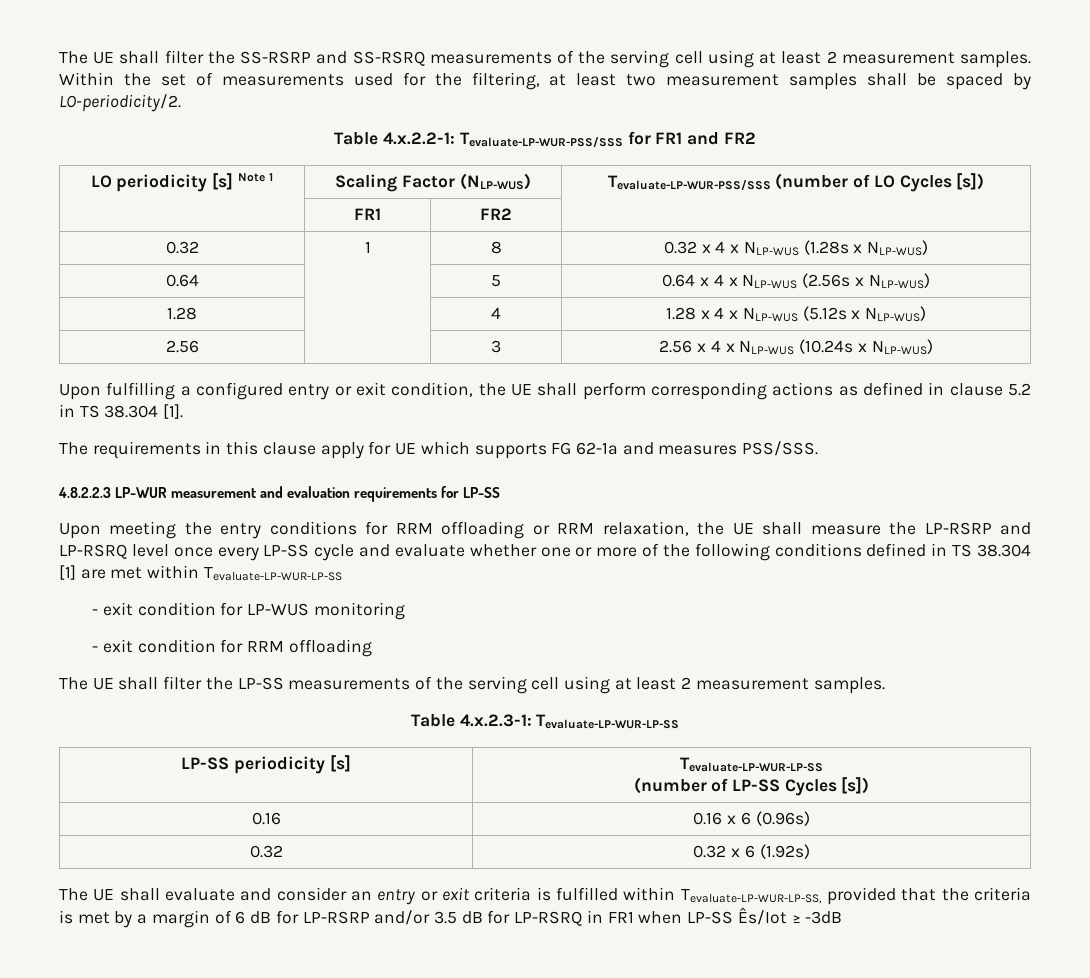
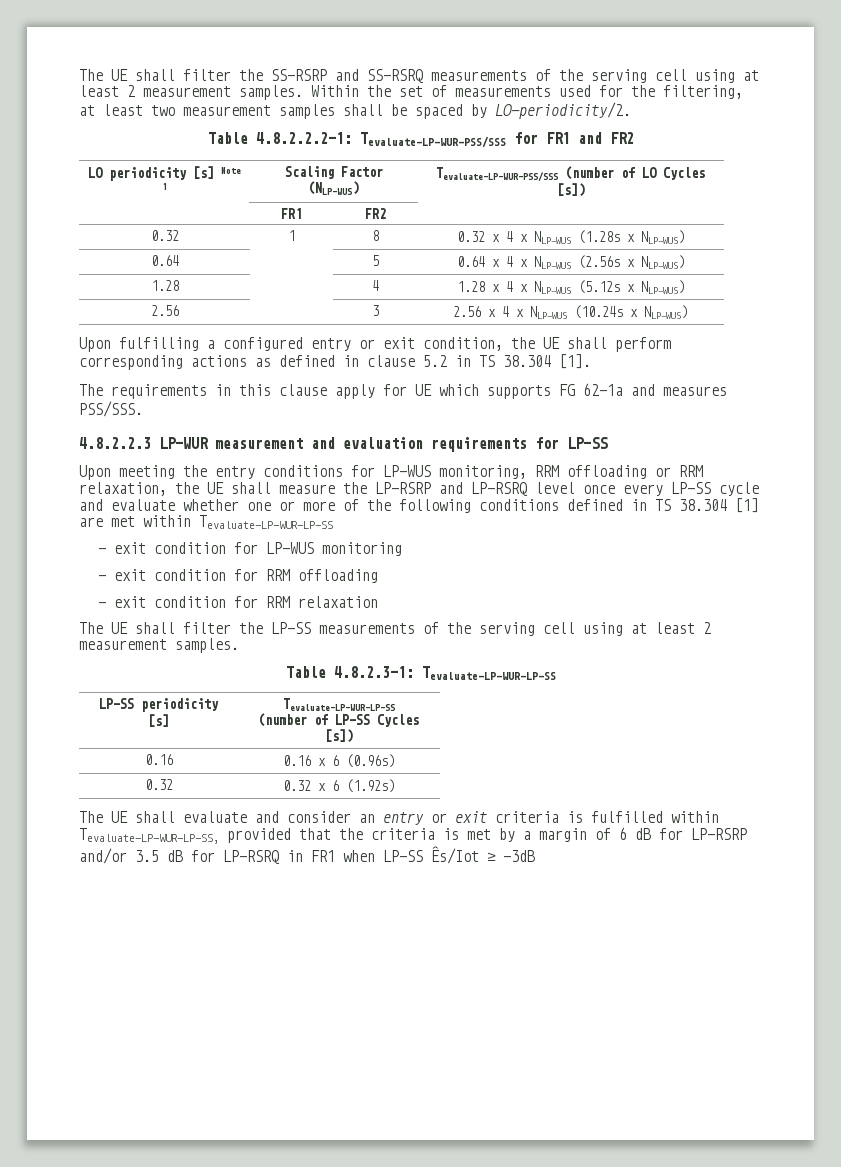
[383,132,456,145] 4.x.2.2-1: -> [255,132,352,144] 4.8.2.2.2-1:
(389, 528) none -> [383,465,527,479] LP-WUS monitoring,
(372, 648) none -> [98,596,379,608] // - exit condition for RRM relaxation
[459,714,532,727] 4.x.2.3-1: -> [333,666,414,678] 4.8.2.3-1:

